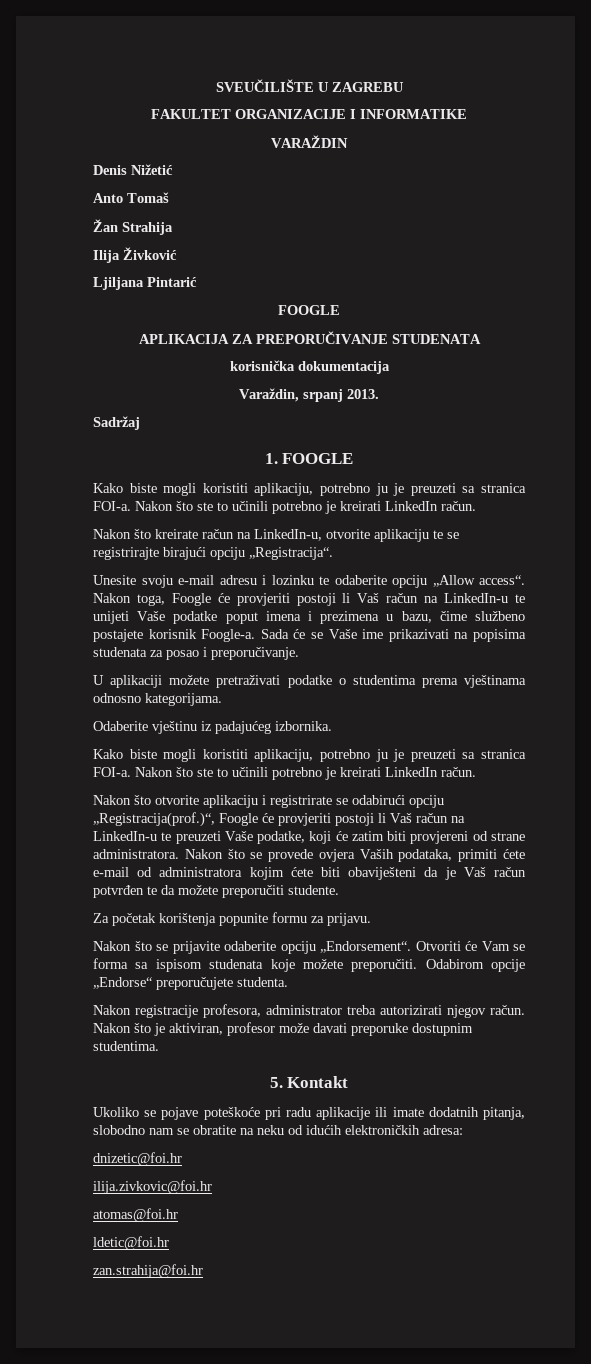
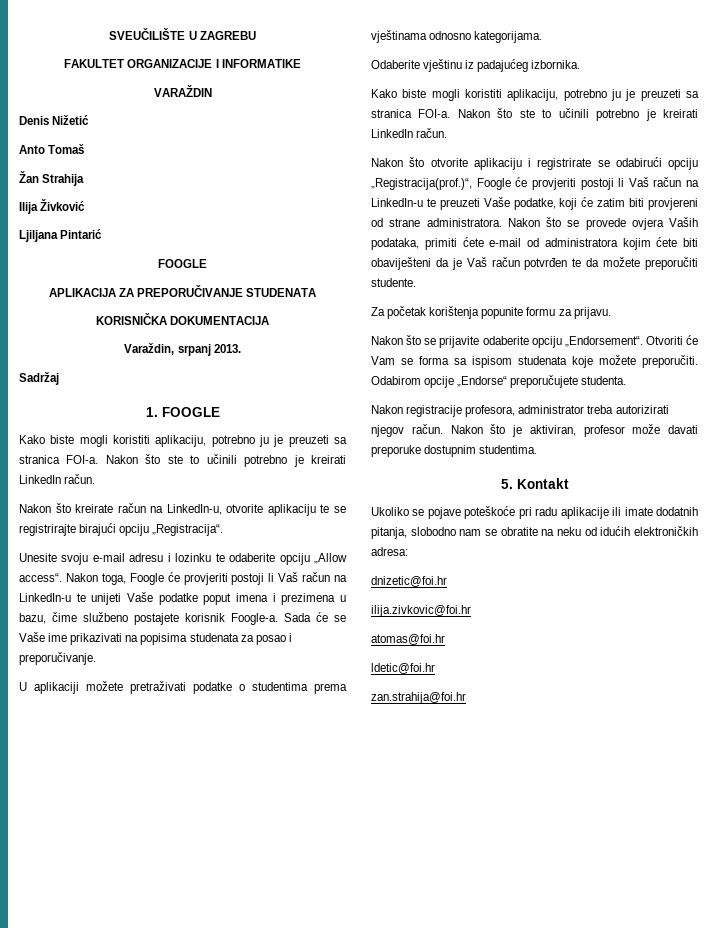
[229,360,390,374] korisnička dokumentacija -> [95,313,270,325] KORISNIČKA DOKUMENTACIJA

